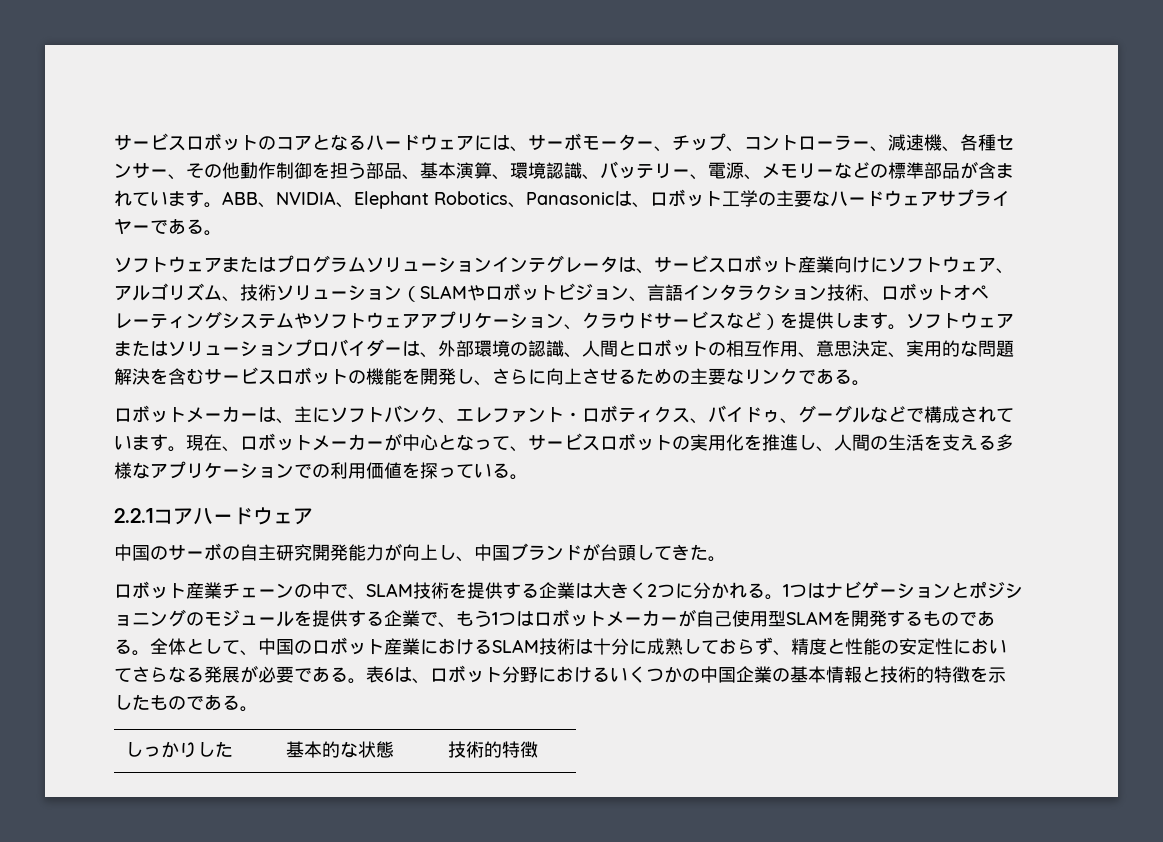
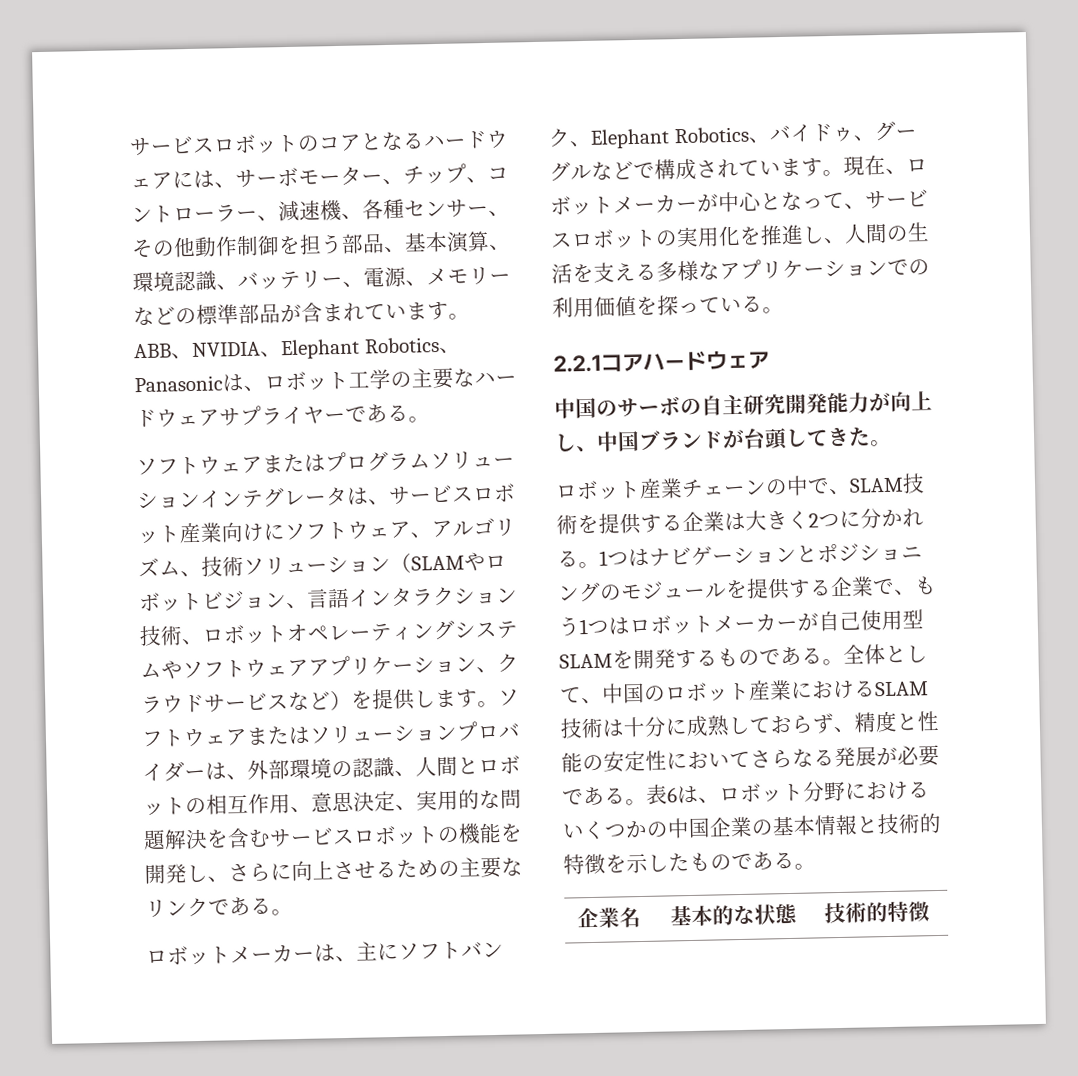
[456,405,690,423] エレファント・ロボティクス -> [590,126,750,149] Elephant Robotics
[124,741,233,758] しっかりした -> [577,907,642,928] 企業名

